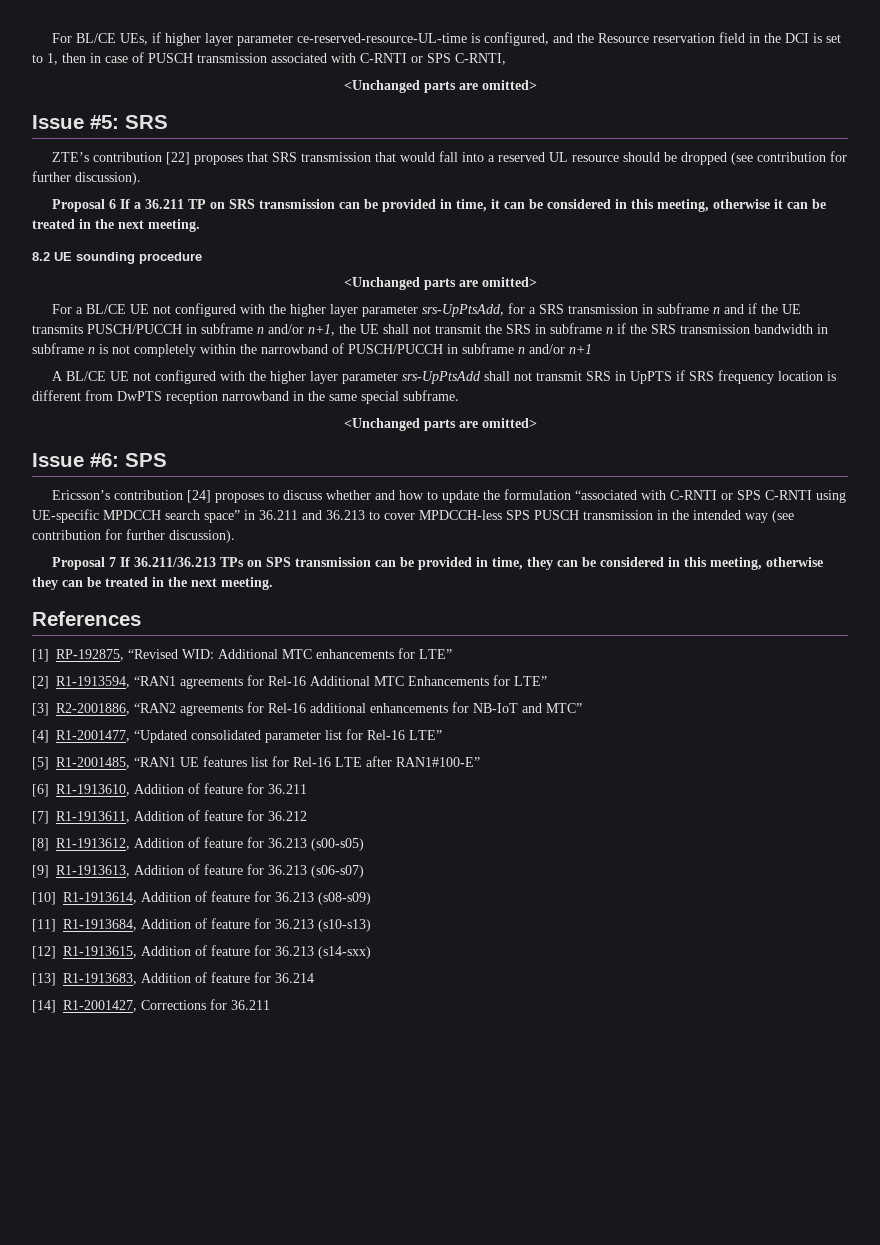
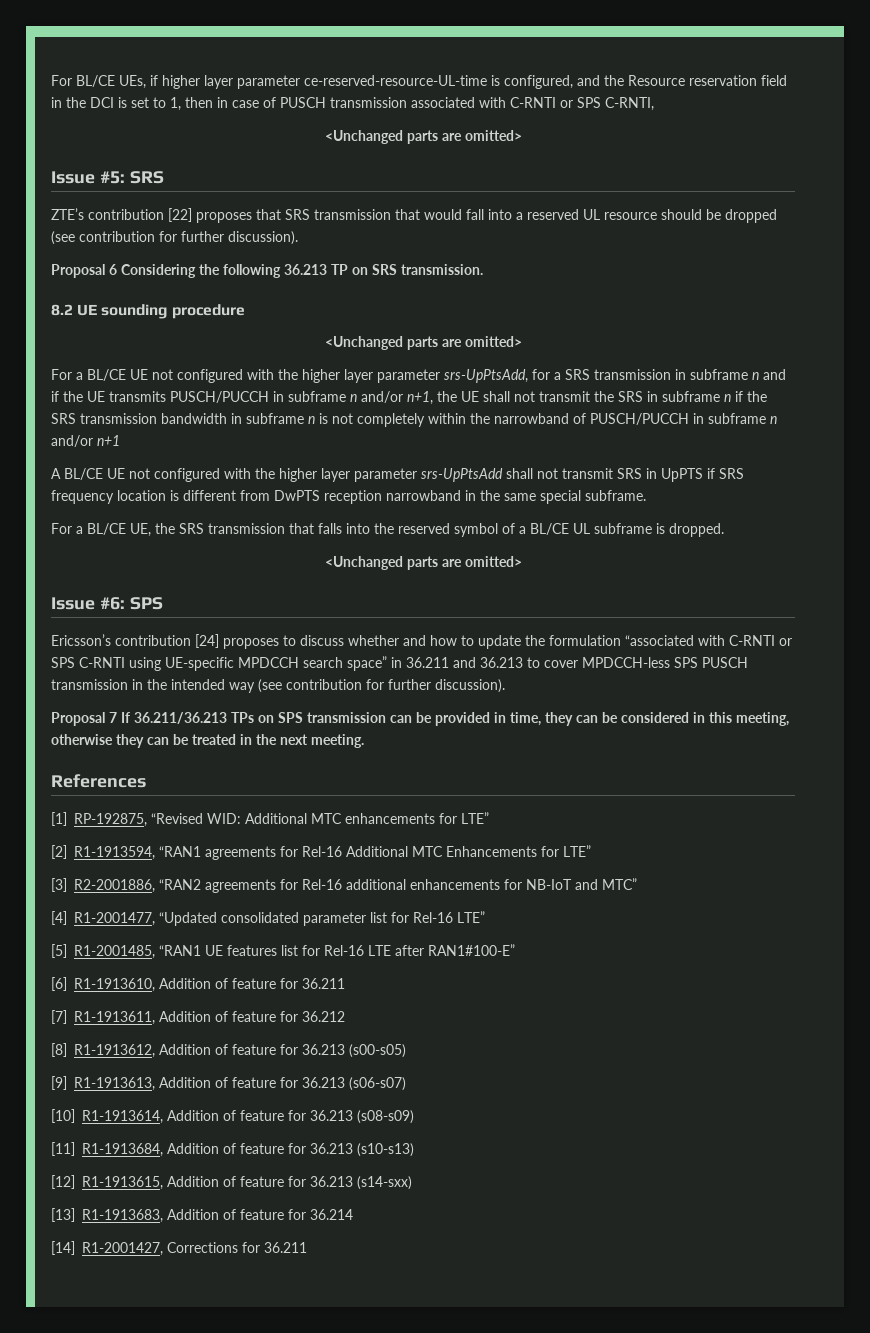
[120,199,827,212] [32,219,200,232] If a 36.211 TP on SRS transmission can be provided in time, it can be considered in this meeting, otherwise it can be treated in the next meeting. -> [121,264,483,278] Considering the following 36.213 TP on SRS transmission.
(459, 395) none -> [51,523,724,537] // For a BL/CE UE, the SRS transmission that falls into the reserved symbol of a BL/CE UL subframe is dropped.

